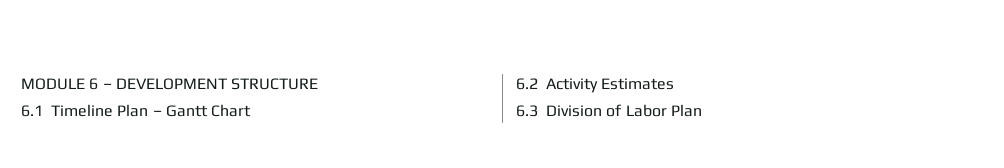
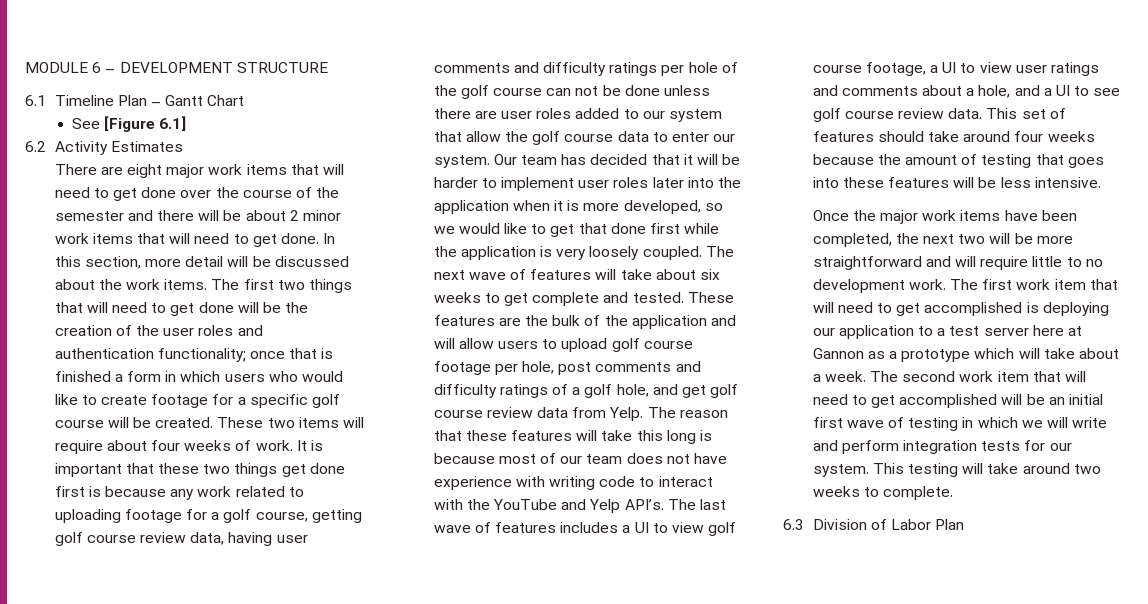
(252, 110) none -> [71,116,186,132] // See [Figure 6.1]
(675, 84) none -> [54,164,344,178] [54,187,340,201] [54,210,341,221] [54,233,336,247] [54,256,349,269] [54,279,352,293] [54,302,309,316] [54,325,263,336] [54,348,334,362] [54,371,343,382] [54,394,340,408] [54,417,364,428] [54,440,323,454] [54,463,345,477] [54,486,304,500] [54,509,362,523] [54,532,308,546] [433,62,738,76] [433,85,710,99] [433,108,722,122] [433,131,736,145] [433,154,741,168] [433,177,741,191] [433,200,723,214] [433,223,720,237] [433,246,734,260] [433,269,720,280] [433,292,734,306] [433,315,736,329] [433,338,693,352] [433,361,701,375] [433,384,739,398] [433,407,728,421] [433,430,712,444] [433,453,727,464] [433,476,713,490] [433,499,726,513] [433,522,737,536] [812,62,1099,76] [812,85,1121,98] [812,108,1066,122] [812,131,1095,142] [812,154,1104,168] [812,177,1101,188] [812,210,1077,224] [812,233,1073,247] [812,256,1103,270] [812,279,1118,293] [812,302,1109,316] [812,325,1082,339] [812,348,1119,362] [812,371,1086,382] [812,394,1103,408] [812,417,1108,431] [812,440,1072,454] [812,463,1101,477] [812,486,953,500] // There are eight major work items that will need to get done over the course of the semester and there will be about 2 minor work items that will need to get done. In this section, more detail will be discussed about the work items. The first two things that will need to get done will be the creation of the user roles and authentication functionality; once that is finished a form in which users who would like to create footage for a specific golf course will be created. These two items will require about four weeks of work. It is important that these two things get done first is because any work related to uploading footage for a golf course, getting golf course review data, having user comments and difficulty ratings per hole of the golf course can not be done unless there are user roles added to our system that allow the golf course data to enter our system. Our team has decided that it will be harder to implement user roles later into the application when it is more developed, so we would like to get that done first while the application is very loosely coupled. The next wave of features will take about six weeks to get complete and tested. These features are the bulk of the application and will allow users to upload golf course footage per hole, post comments and difficulty ratings of a golf hole, and get golf course review data from Yelp. The reason that these features will take this long is because most of our team does not have experience with writing code to interact with the YouTube and Yelp API’s. The last wave of features includes a UI to view golf course footage, a UI to view user ratings and comments about a hole, and a UI to see golf course review data. This set of features should take around four weeks because the amount of testing that goes into these features will be less intensive. // Once the major work items have been completed, the next two will be more straightforward and will require little to no development work. The first work item that will need to get accomplished is deploying our application to a test server here at Gannon as a prototype which will take about a week. The second work item that will need to get accomplished will be an initial first wave of testing in which we will write and perform integration tests for our system. This testing will take around two weeks to complete.

